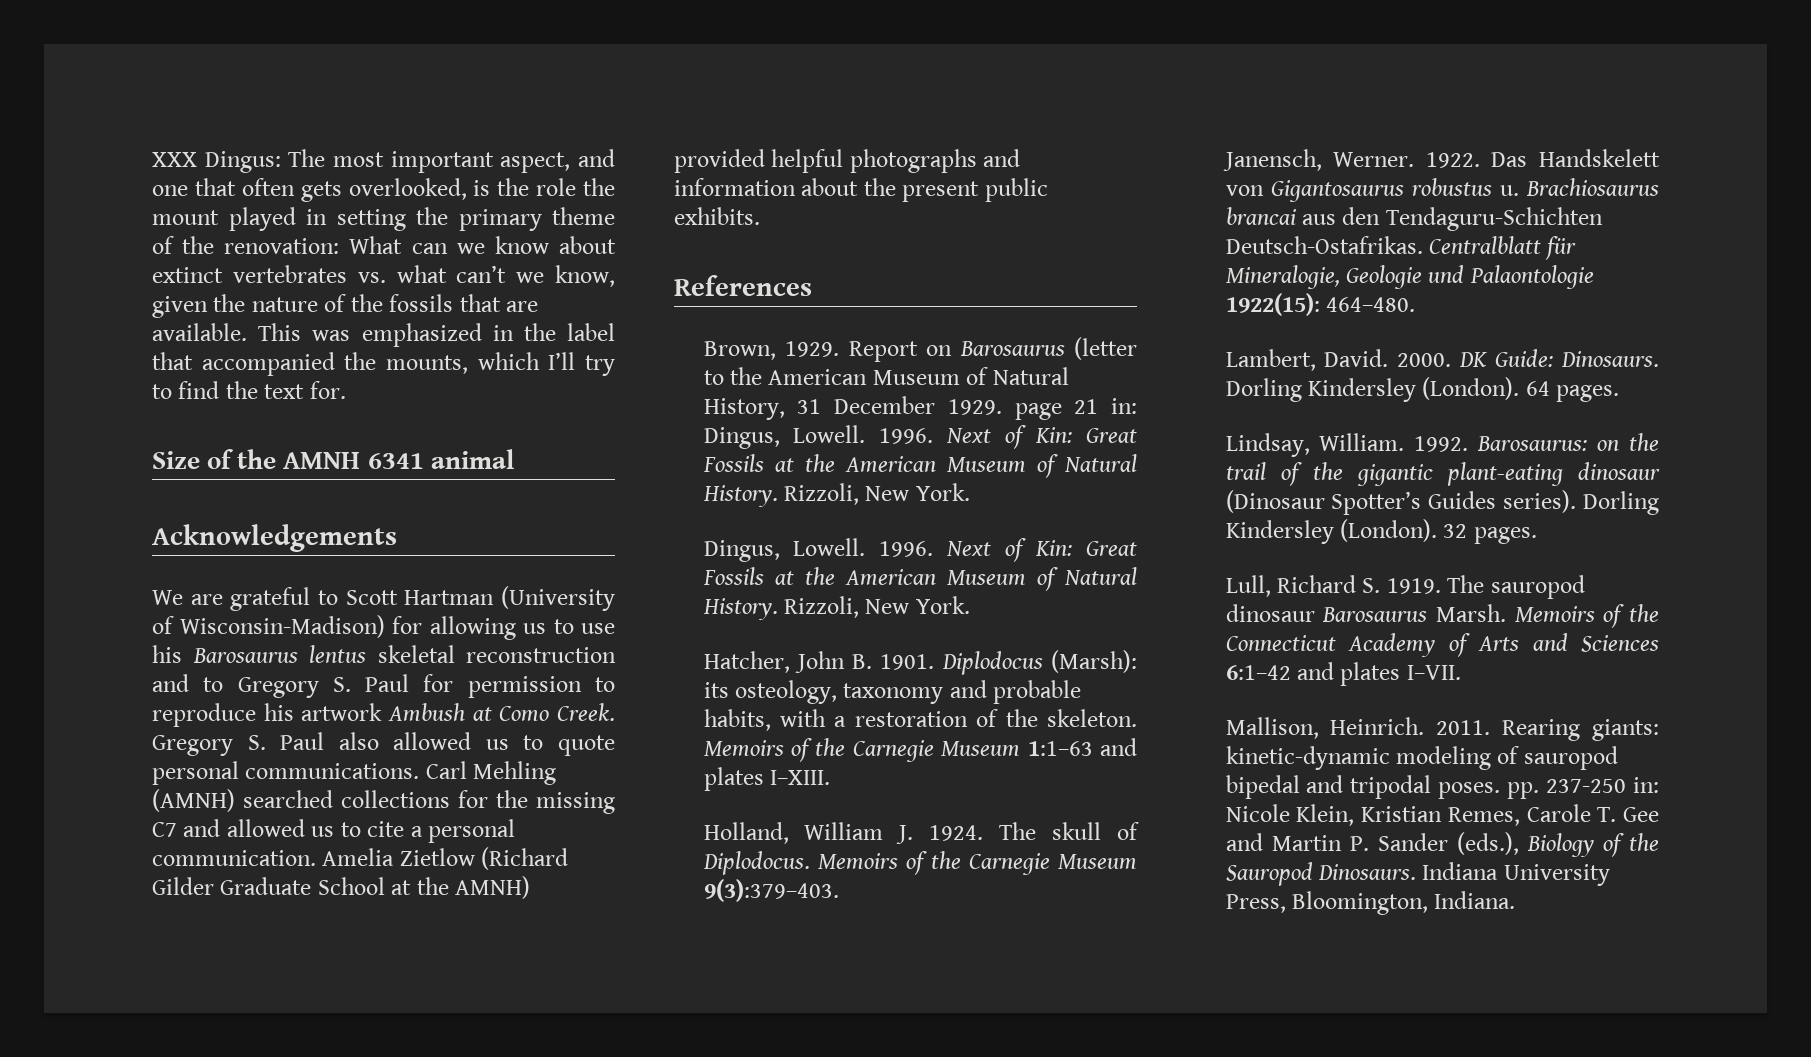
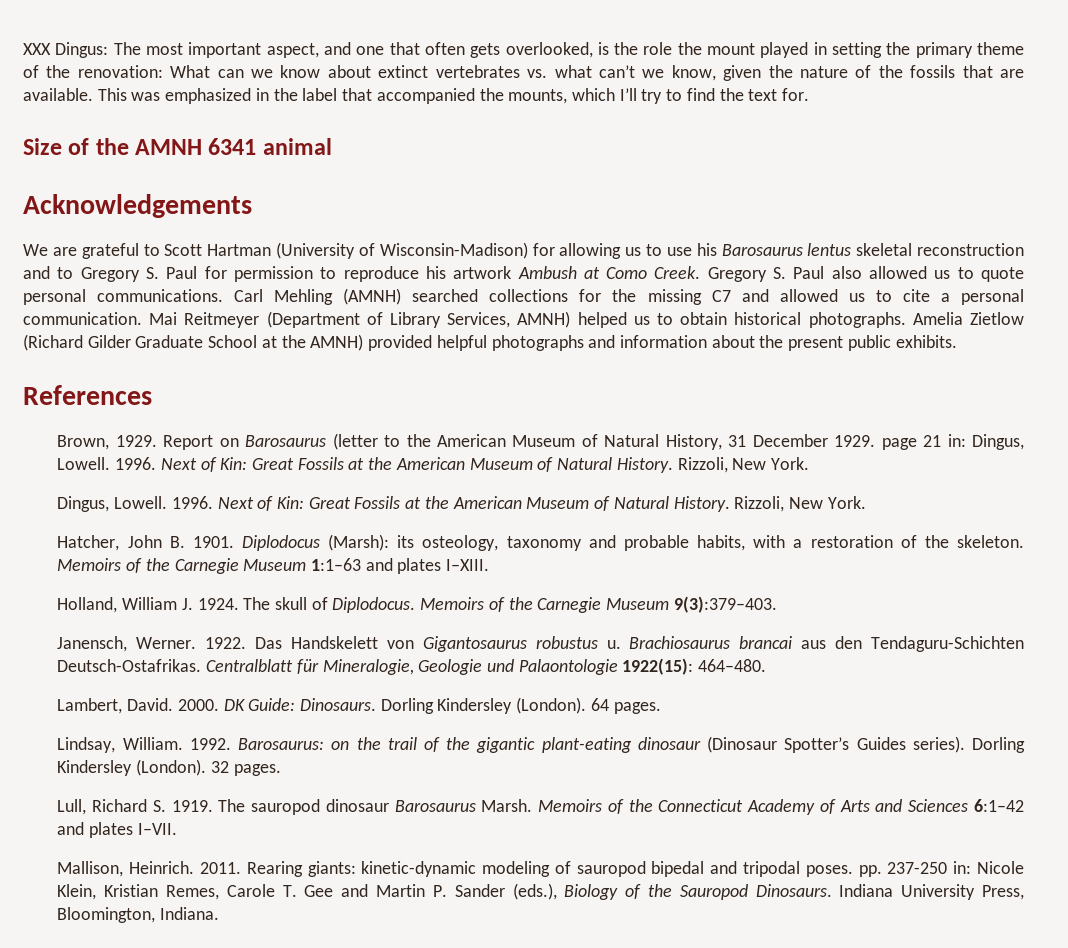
(316, 858) none -> [149,311,906,328] Mai Reitmeyer (Department of Library Services, AMNH) helped us to obtain historical photographs.

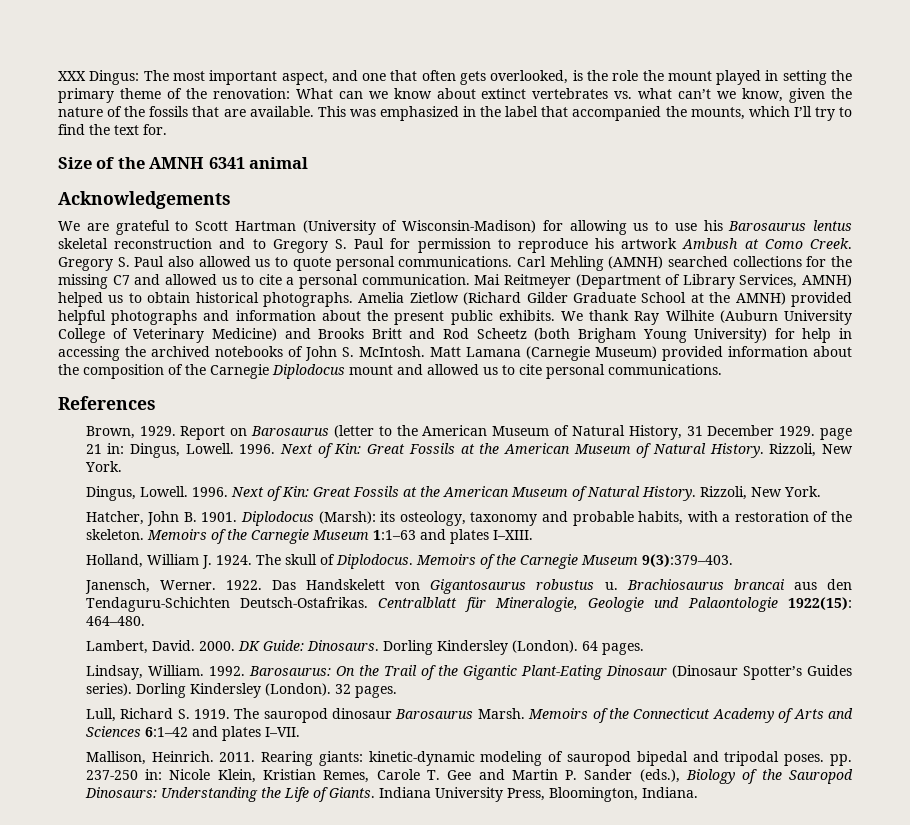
(957, 341) none -> [560,310,852,325] [58,328,852,343] [58,346,852,361] [58,364,722,379] We thank Ray Wilhite (Auburn University College of Veterinary Medicine) and Brooks Britt and Rod Scheetz (both Brigham Young University) for help in accessing the archived notebooks of John S. McIntosh. Matt Lamana (Carnegie Museum) provided information about the composition of the Carnegie Diplodocus mount and allowed us to cite personal communications.
[331,737,701,753] on the trail of the gigantic plant-eating dinosaur -> [335,665,667,680] On the Trail of the Gigantic Plant-Eating Dinosaur
[755,884,832,897] Dinosaurs. -> [84,787,375,802] Dinosaurs: Understanding the Life of Giants.

